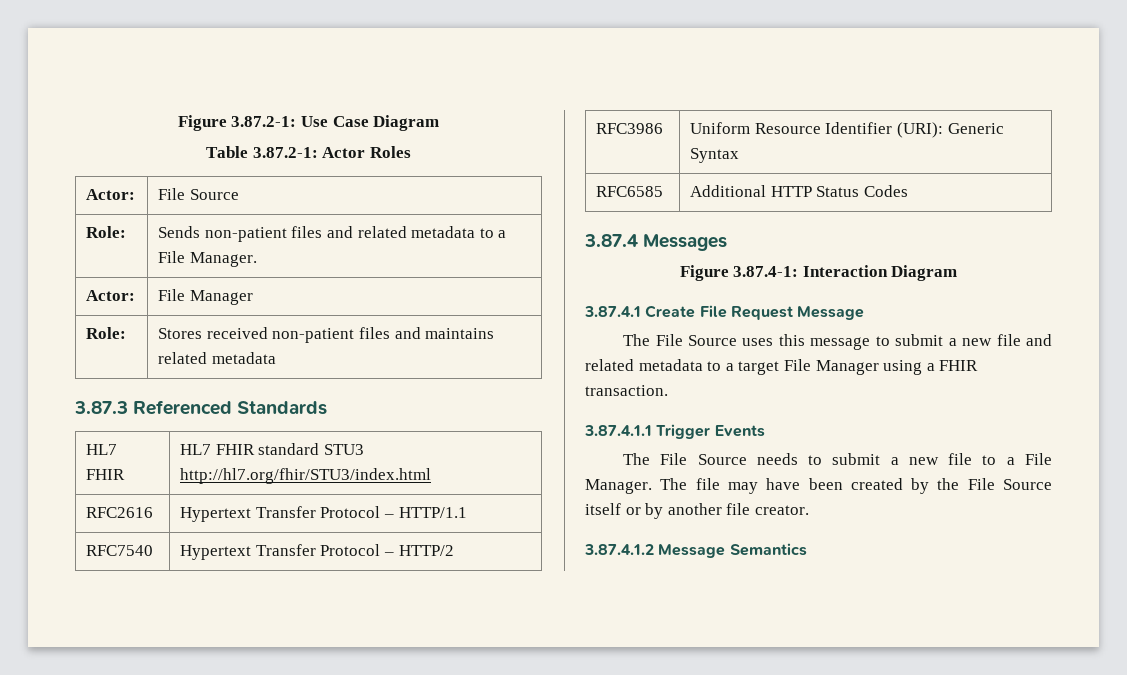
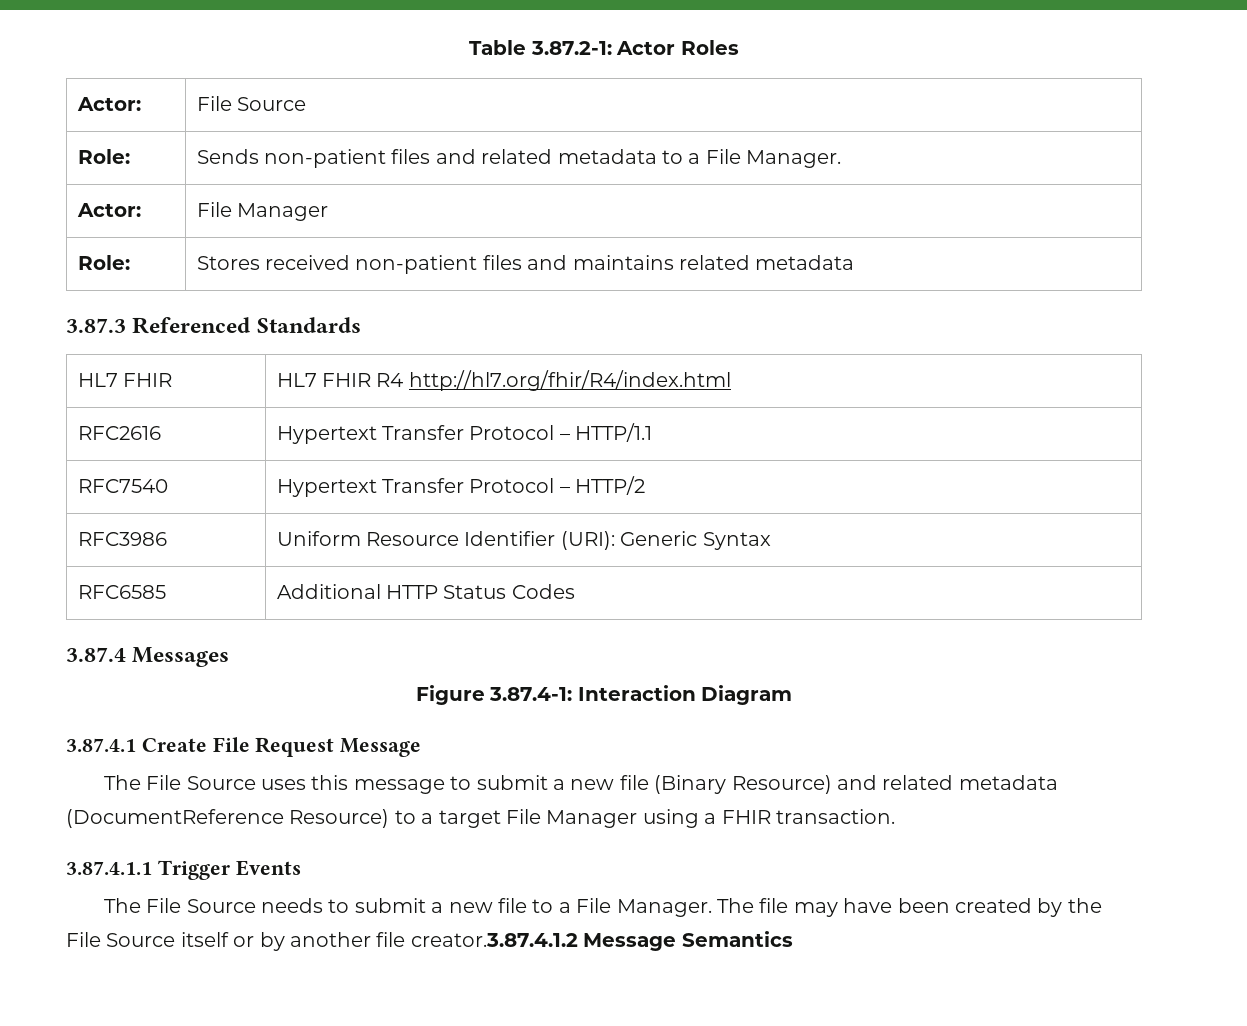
[177,115,440,131] Figure 3.87.2-1: Use Case Diagram // -> (469, 47) none
[258,443,365,455] [180,468,432,484] standard STU3 http://hl7.org/fhir/STU3/index.html -> [376,370,731,391] R4 http://hl7.org/fhir/R4/index.html
[1026,334,1052,346] [585,359,703,371] and related metadata -> [654,775,1058,794] [66,809,390,828] (Binary Resource) and related metadata (DocumentReference Resource)
[754,505,809,515] [584,544,654,555] creator. // 3.87.4.1.2 -> [410,933,578,947] creator.3.87.4.1.2

